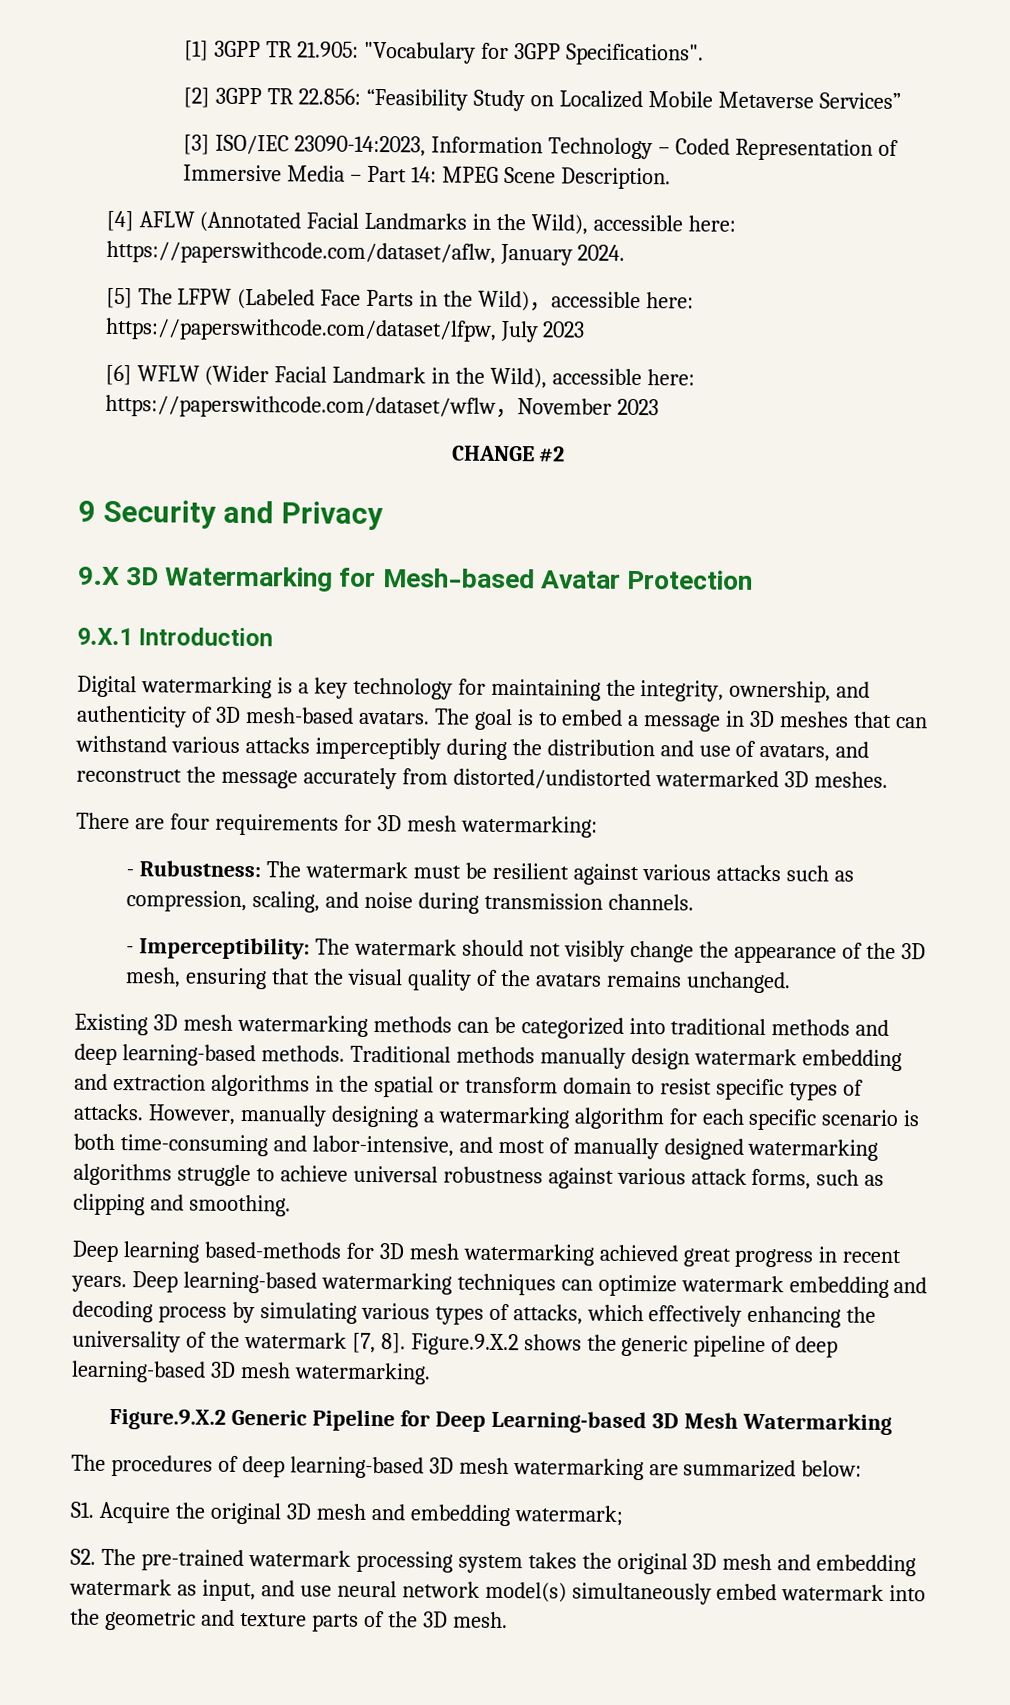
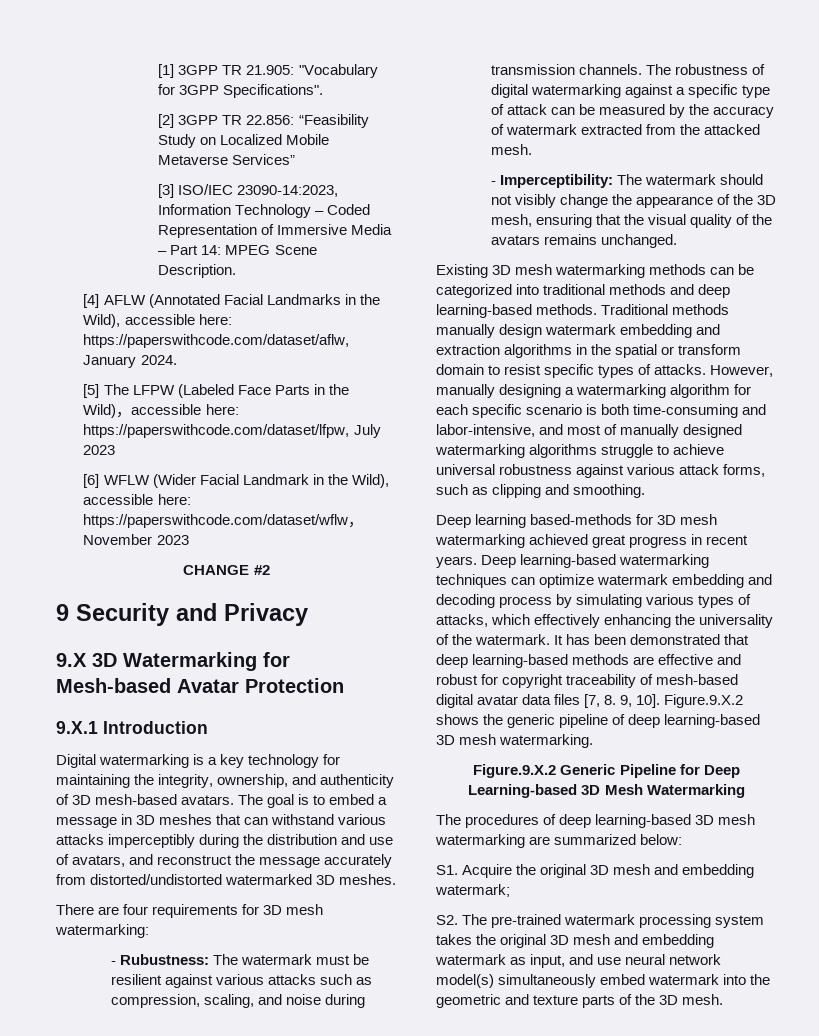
(694, 902) none -> [646,64,766,75] [490,84,771,98] [490,104,775,118] [490,124,761,135] [490,144,532,155] The robustness of digital watermarking against a specific type of attack can be measured by the accuracy of watermark extracted from the attacked mesh.
[243,1332,406,1354] watermark [7, 8]. -> [475,634,750,645] [436,654,742,668] [436,674,739,688] [436,694,661,708] watermark. It has been demonstrated that deep learning-based methods are effective and robust for copyright traceability of mesh-based digital avatar data files [7, 8. 9, 10].

